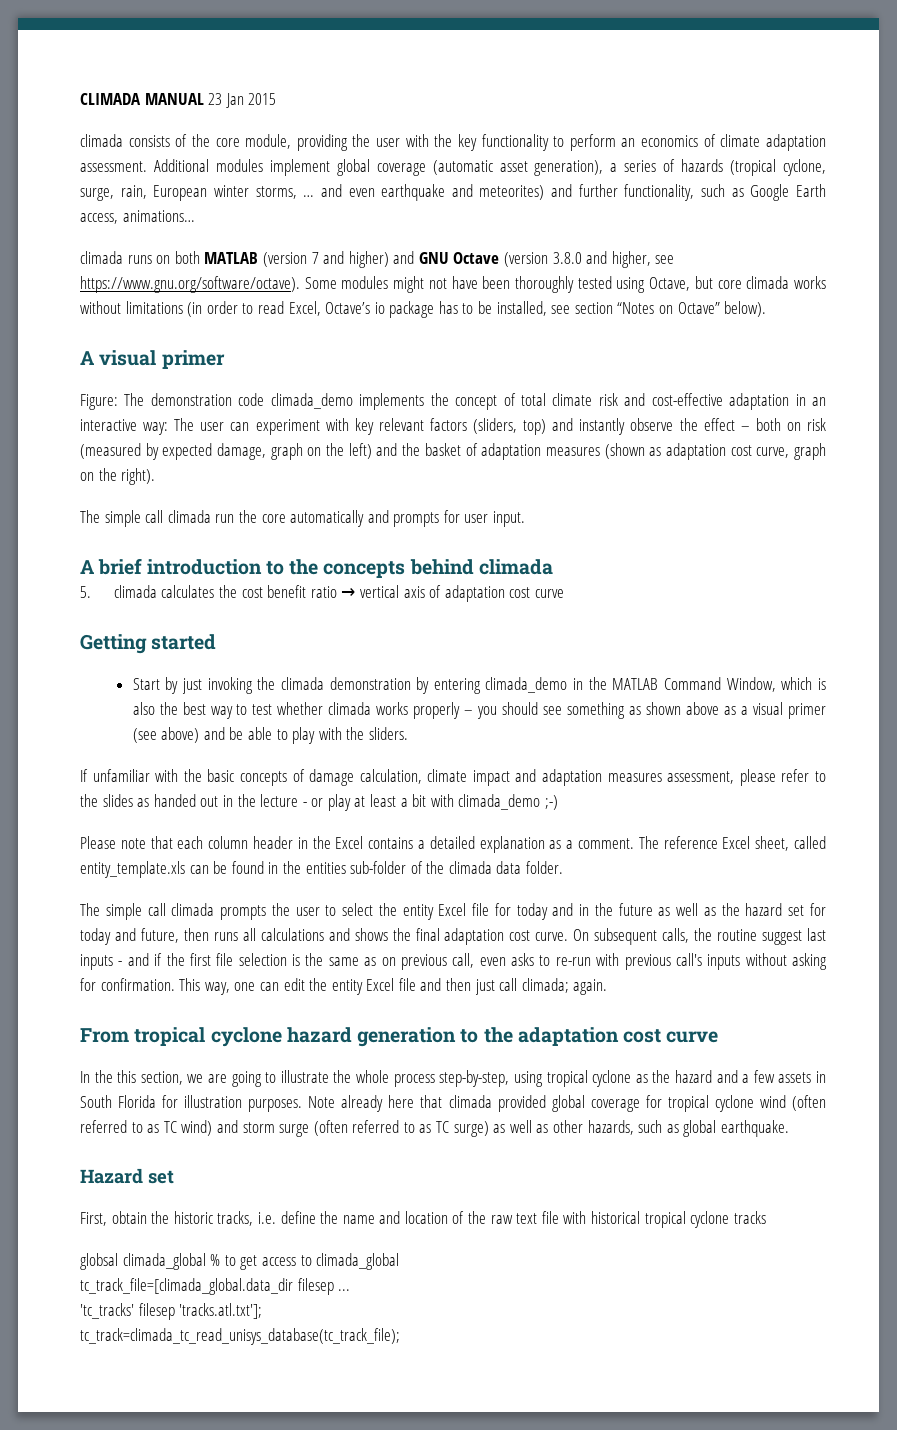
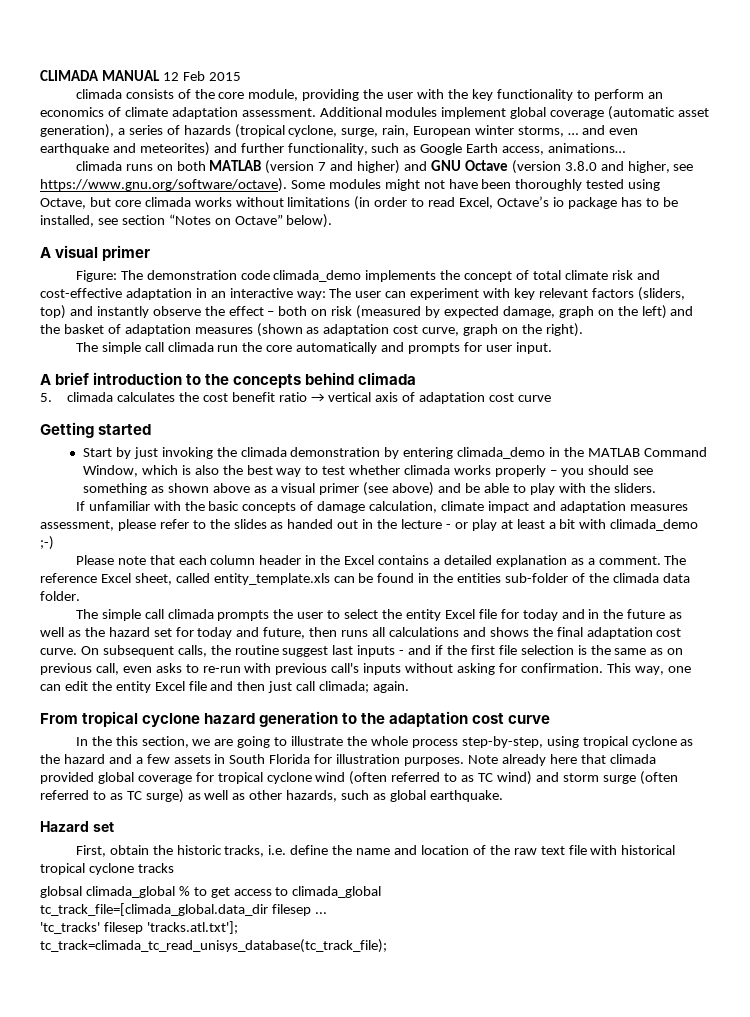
[208,93,244,108] 23 Jan -> [162,71,205,81] 12 Feb

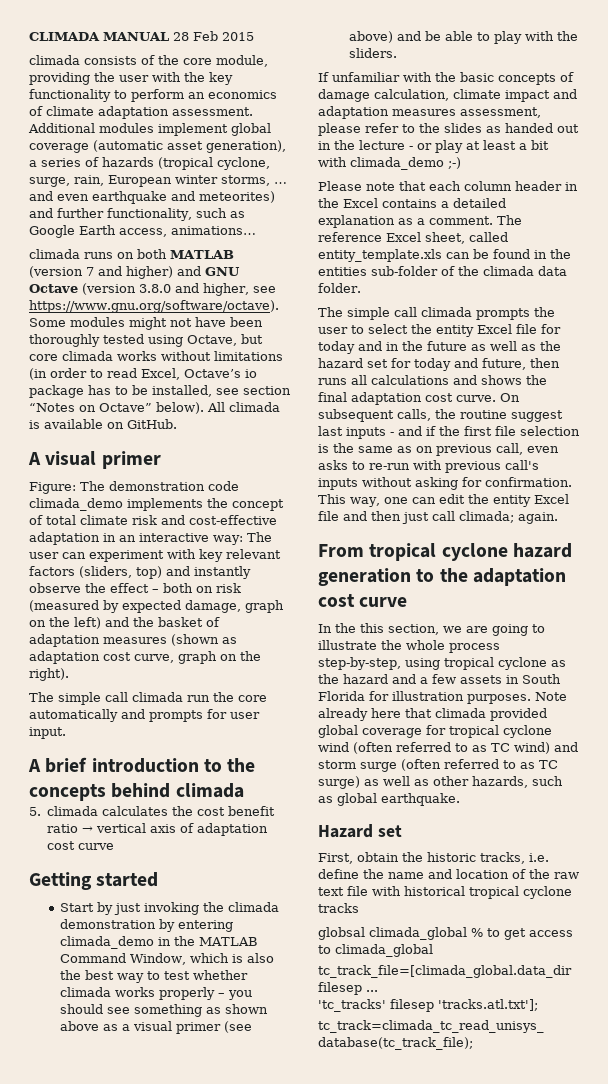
[162,72,179,81] 12 -> [173,32,189,41] 28
(333, 221) none -> [207,402,280,412] [29,419,177,429] All climada is available on GitHub.

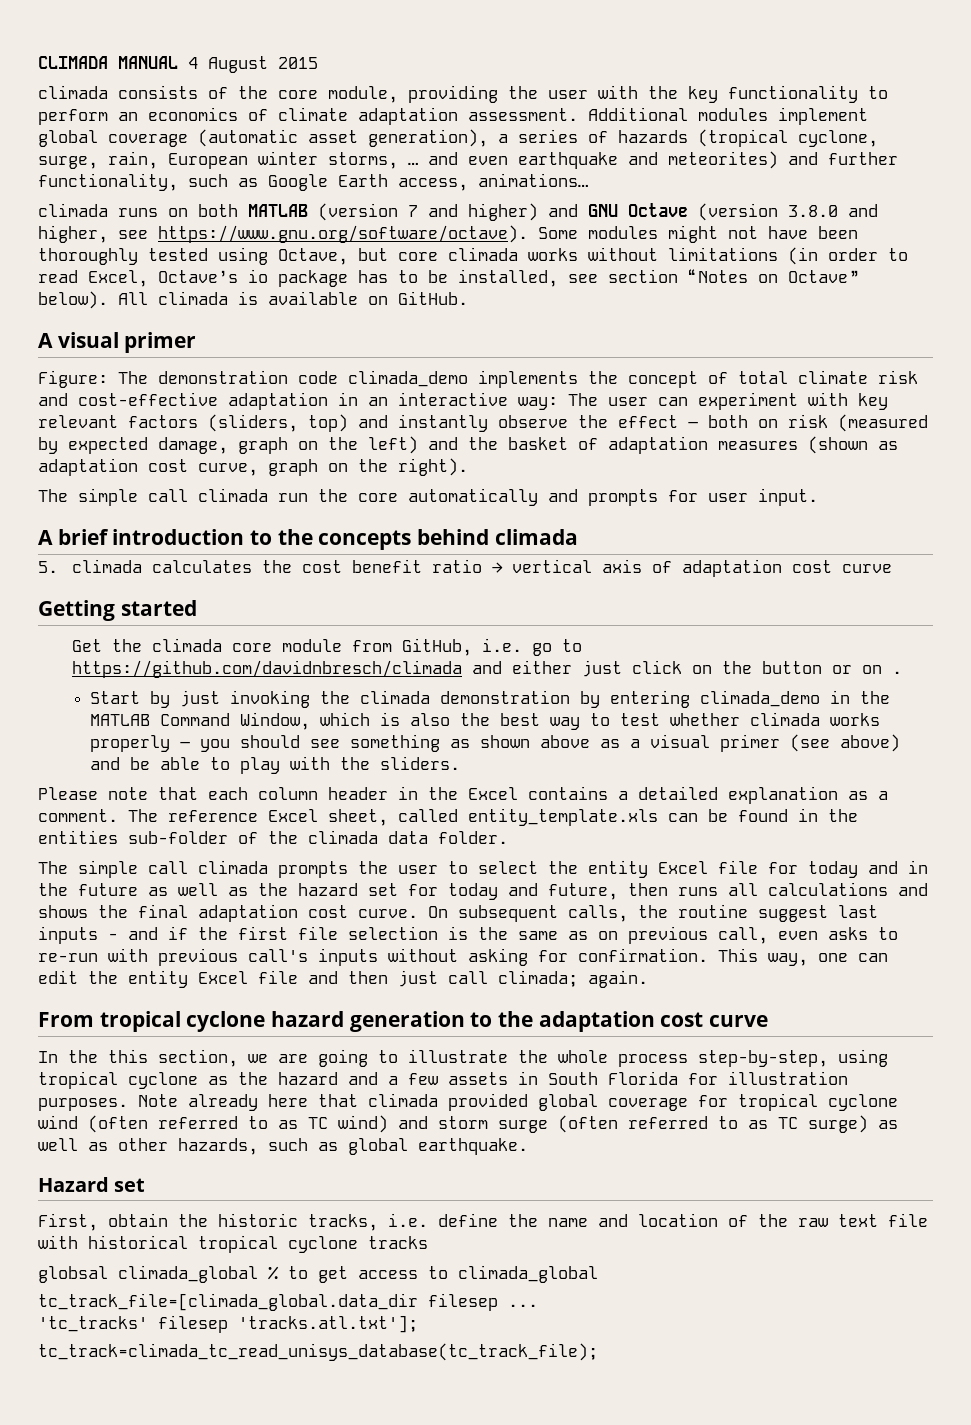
[173,31,218,41] 28 Feb -> [188,56,268,73] 4 August
(159, 879) none -> [71,638,582,656] [71,660,902,678] // Get the climada core module from GitHub, i.e. go to https://github.com/davidnbresch/climada and either just click on the button or on .
[318,72,574,85] [318,89,577,102] [318,106,541,119] [318,123,579,136] [318,140,549,153] [318,157,461,170] // If unfamiliar with the basic concepts of damage calculation, climate impact and adaptation measures assessment, please refer to the slides as handed out in the lecture - or play at least a bit with climada_demo ;-) -> (461, 763) none

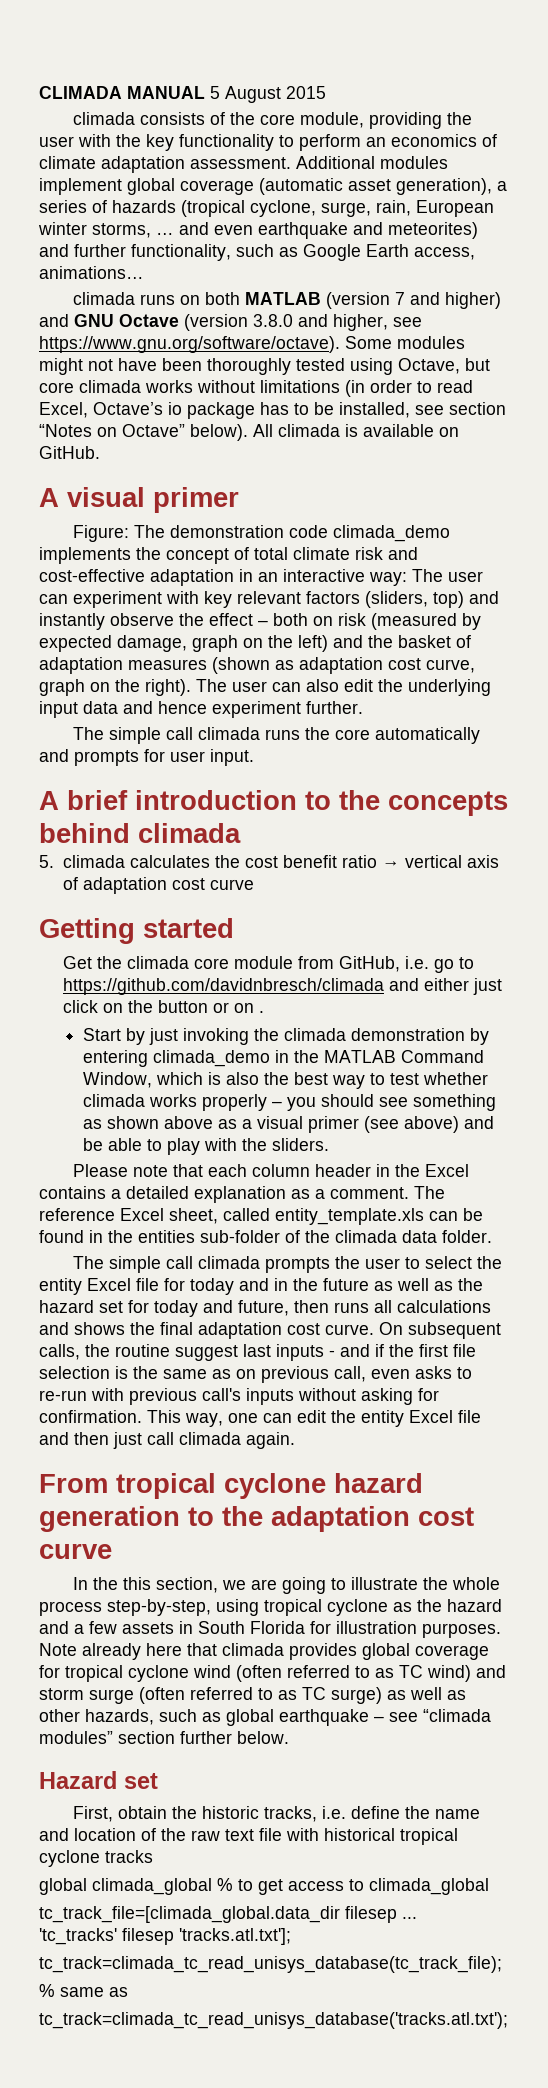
[188,57,198,69] 4 -> [210,86,220,99] 5
[38,488,308,506] // The simple call climada run -> [196,679,491,696] [39,701,363,718] [73,727,301,744] The user can also edit the underlying input data and hence experiment further. // The simple call climada runs
[498,970,578,987] climada; -> [179,1432,241,1445] climada
[448,1093,528,1111] provided -> [289,1643,357,1660] provides
[418,1138,528,1155] earthquake. -> [279,1709,491,1726] [39,1731,289,1744] earthquake – see “climada modules” section further below.
[38,1266,108,1283] globsal -> [39,1878,87,1895] global
(598, 1352) none -> [39,1984,128,1997] [39,2012,508,2029] // % same as // tc_track=climada_tc_read_unisys_database('tracks.atl.txt');

